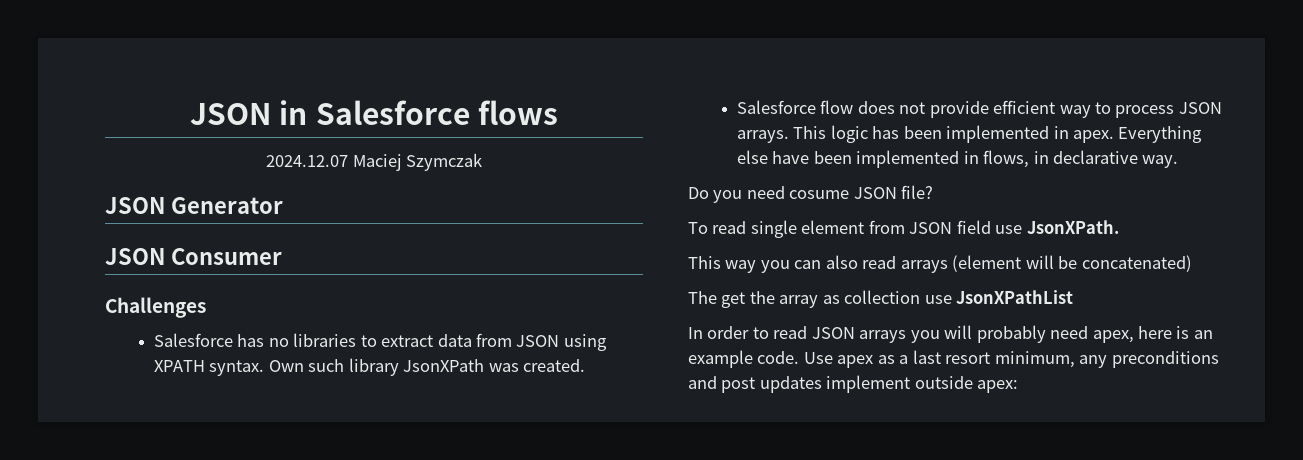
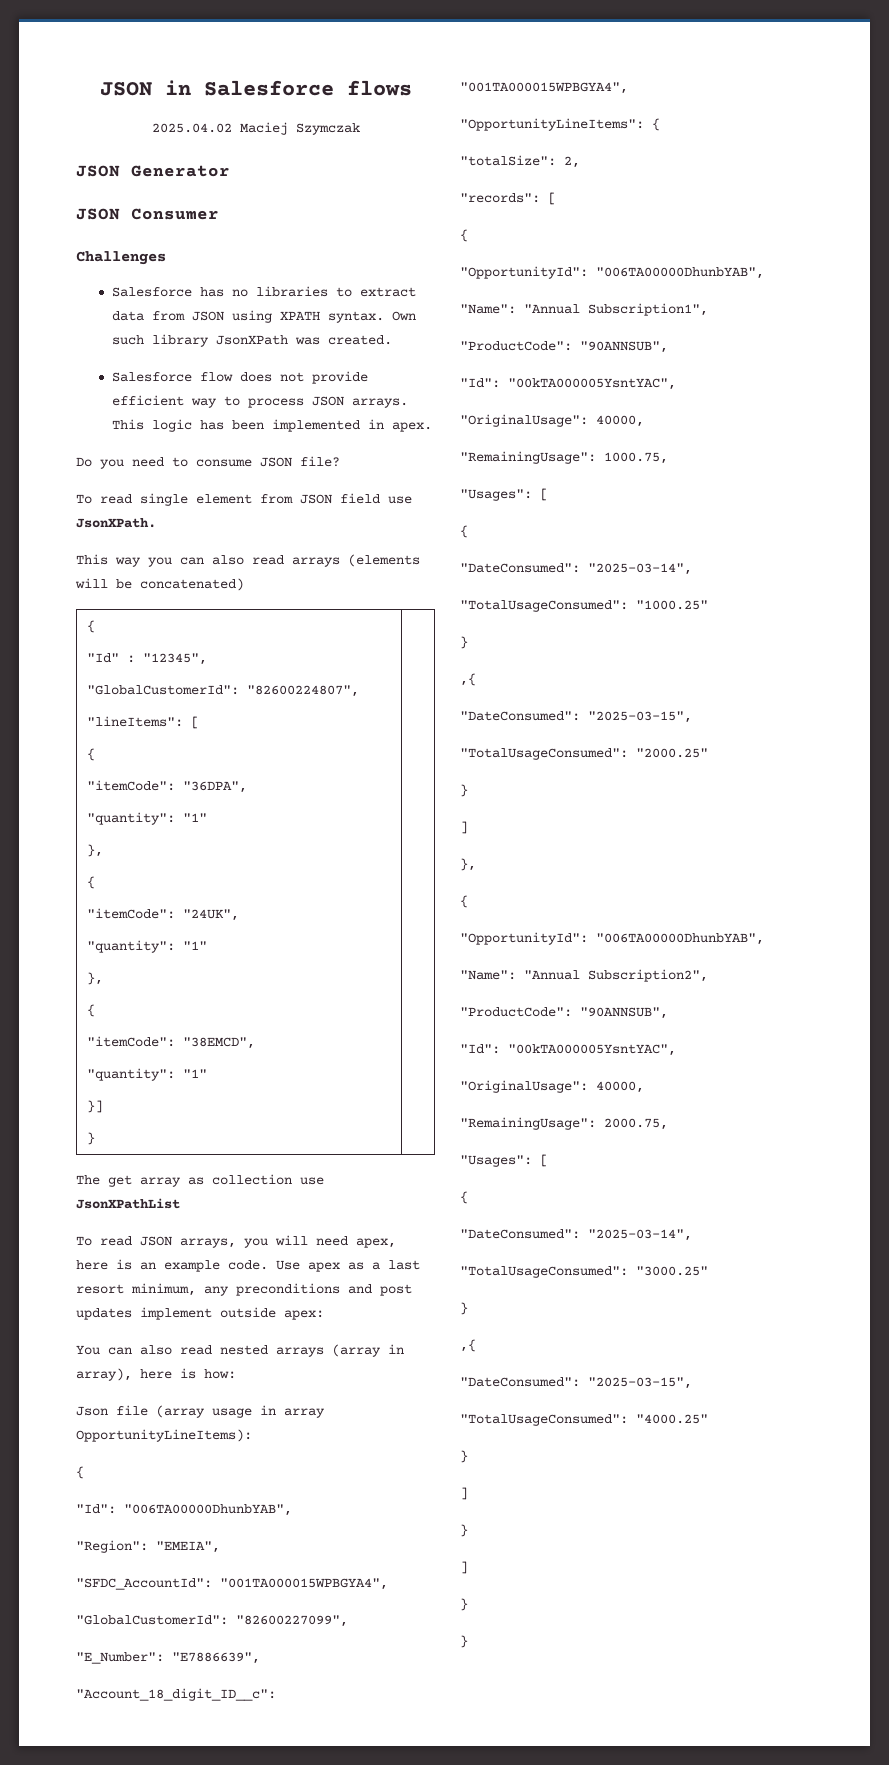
[266,155,349,167] 2024.12.07 -> [151,123,232,133] 2025.04.02
[1118,126,1203,143] [736,150,1179,168] Everything else have been implemented in flows, in declarative way. -> (432, 427) none
[789,190,850,199] cosume -> [172,457,252,467] to consume
[952,255,1022,272] (element -> [348,554,420,567] (elements
(1192, 263) none -> [87,620,96,633] [87,653,208,665] [87,685,360,697] [87,716,200,729] [87,748,96,761] [87,780,248,793] [87,812,208,825] [87,844,104,857] [87,876,96,889] [87,908,240,921] [87,940,208,953] [87,972,104,985] [87,1004,96,1017] [87,1036,256,1049] [87,1068,208,1081] [87,1100,104,1113] [87,1132,96,1145] // { // "Id" : "12345", // "GlobalCustomerId": "82600224807", // "lineItems": [ // { // "itemCode": "36DPA", // "quantity": "1" // }, // { // "itemCode": "24UK", // "quantity": "1" // }, // { // "itemCode": "38EMCD", // "quantity": "1" // }] // } |
[749,291,775,304] the -> (132, 1181) none
[688,326,769,339] In order to -> [76,1236,92,1246] To
[859,330,907,343] arrays -> [180,1238,236,1248] arrays,
[976,325,1046,343] probably -> (308, 1240) none
(1019, 386) none -> [76,1344,404,1357] [76,1368,236,1381] [76,1405,325,1418] [76,1429,252,1442] [76,1466,84,1479] [76,1504,292,1516] [76,1540,220,1553] [76,1578,388,1590] [76,1615,348,1627] [76,1652,260,1664] [76,1688,276,1701] [460,82,628,94] [460,118,660,131] [460,155,580,168] [460,192,556,205] [460,229,468,242] [460,266,764,279] [460,303,708,316] [460,341,668,353] [460,378,676,390] [460,414,644,427] [460,451,668,464] [460,488,548,501] [460,525,468,538] [460,563,692,575] [460,600,708,612] [460,636,468,649] [460,673,476,686] [460,711,692,723] [460,748,708,760] [460,784,468,797] [460,821,468,834] [460,858,476,871] [460,895,468,908] [460,932,764,945] [460,969,708,982] [460,1007,668,1019] [460,1044,676,1056] [460,1080,644,1093] [460,1117,668,1130] [460,1154,548,1167] [460,1191,468,1204] [460,1229,692,1241] [460,1266,708,1278] [460,1302,468,1315] [460,1339,476,1352] [460,1377,692,1389] [460,1414,708,1426] [460,1450,468,1463] [460,1487,468,1500] [460,1524,468,1537] [460,1561,468,1574] [460,1598,468,1611] [460,1635,468,1648] // You can also read nested arrays (array in array), here is how: // Json file (array usage in array OpportunityLineItems): // { // "Id": "006TA00000DhunbYAB", // "Region": "EMEIA", // "SFDC_AccountId": "001TA000015WPBGYA4", // "GlobalCustomerId": "82600227099", // "E_Number": "E7886639", // "Account_18_digit_ID__c": "001TA000015WPBGYA4", // "OpportunityLineItems": { // "totalSize": 2, // "records": [ // { // "OpportunityId": "006TA00000DhunbYAB", // "Name": "Annual Subscription1", // "ProductCode": "90ANNSUB", // "Id": "00kTA000005YsntYAC", // "OriginalUsage": 40000, // "RemainingUsage": 1000.75, // "Usages": [ // { // "DateConsumed": "2025-03-14", // "TotalUsageConsumed": "1000.25" // } // ,{ // "DateConsumed": "2025-03-15", // "TotalUsageConsumed": "2000.25" // } // ] // }, // { // "OpportunityId": "006TA00000DhunbYAB", // "Name": "Annual Subscription2", // "ProductCode": "90ANNSUB", // "Id": "00kTA000005YsntYAC", // "OriginalUsage": 40000, // "RemainingUsage": 2000.75, // "Usages": [ // { // "DateConsumed": "2025-03-14", // "TotalUsageConsumed": "3000.25" // } // ,{ // "DateConsumed": "2025-03-15", // "TotalUsageConsumed": "4000.25" // } // ] // } // ] // } // }

